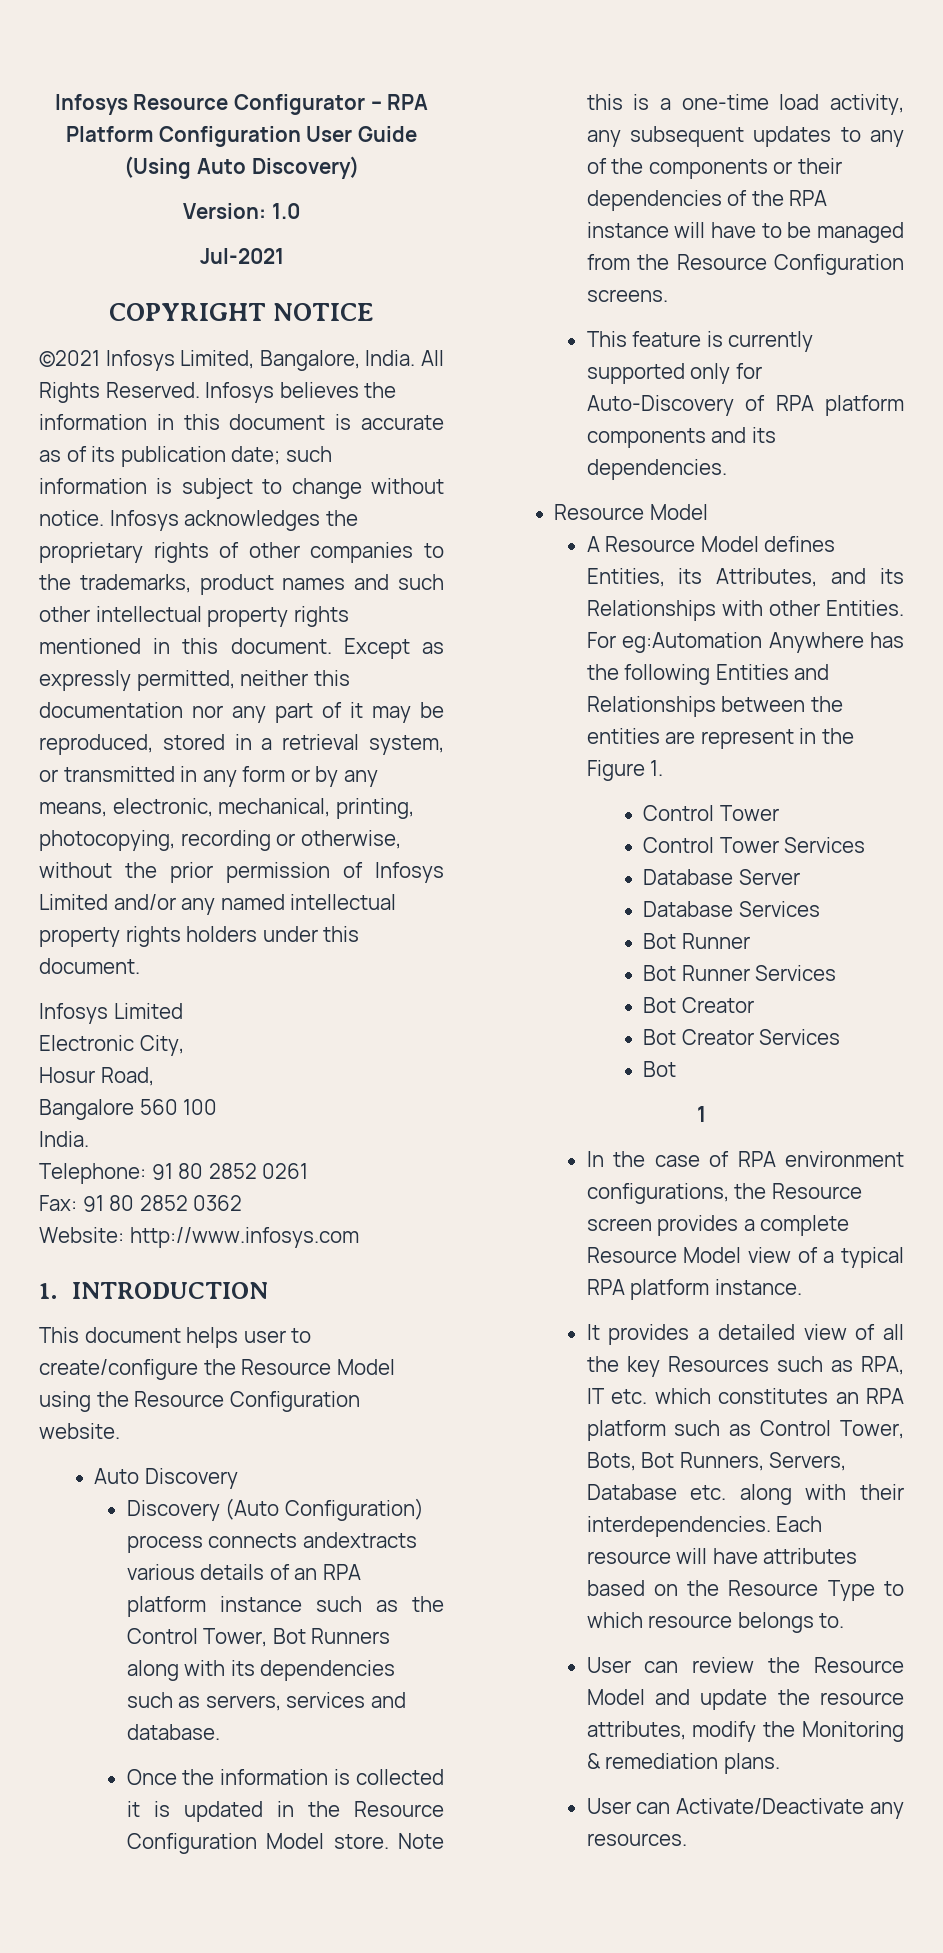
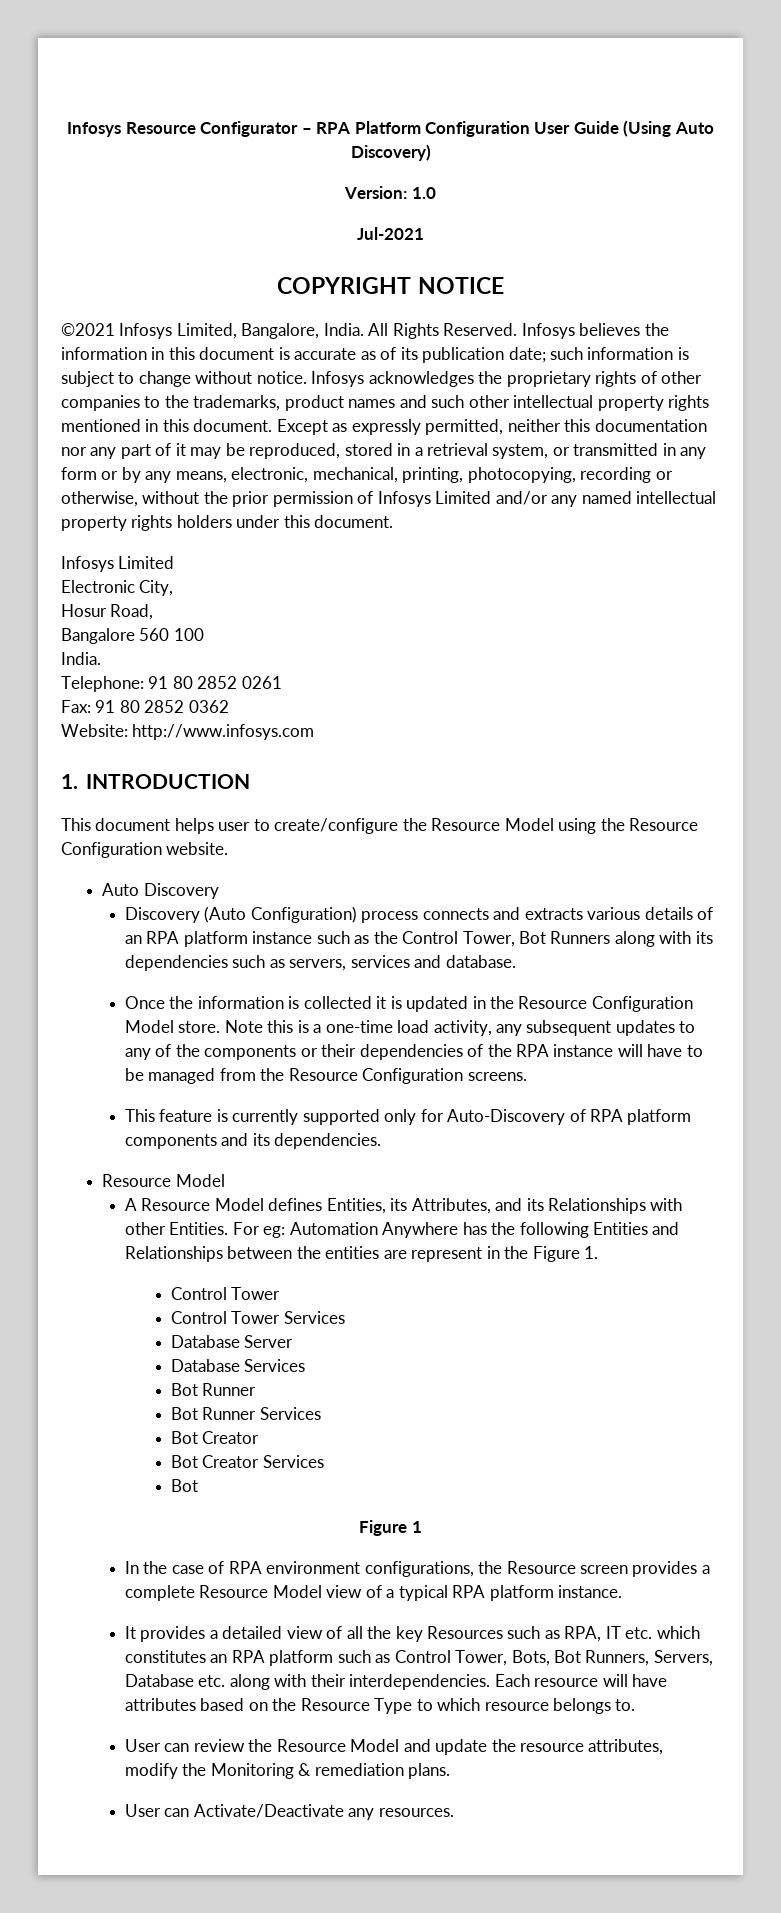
[302,1532,417,1548] andextracts -> [493,907,583,920] and extracts
[622,632,763,653] eg:Automation -> [263,1222,378,1238] eg: Automation
(677, 1069) none -> [359,1520,408,1536] Figure

